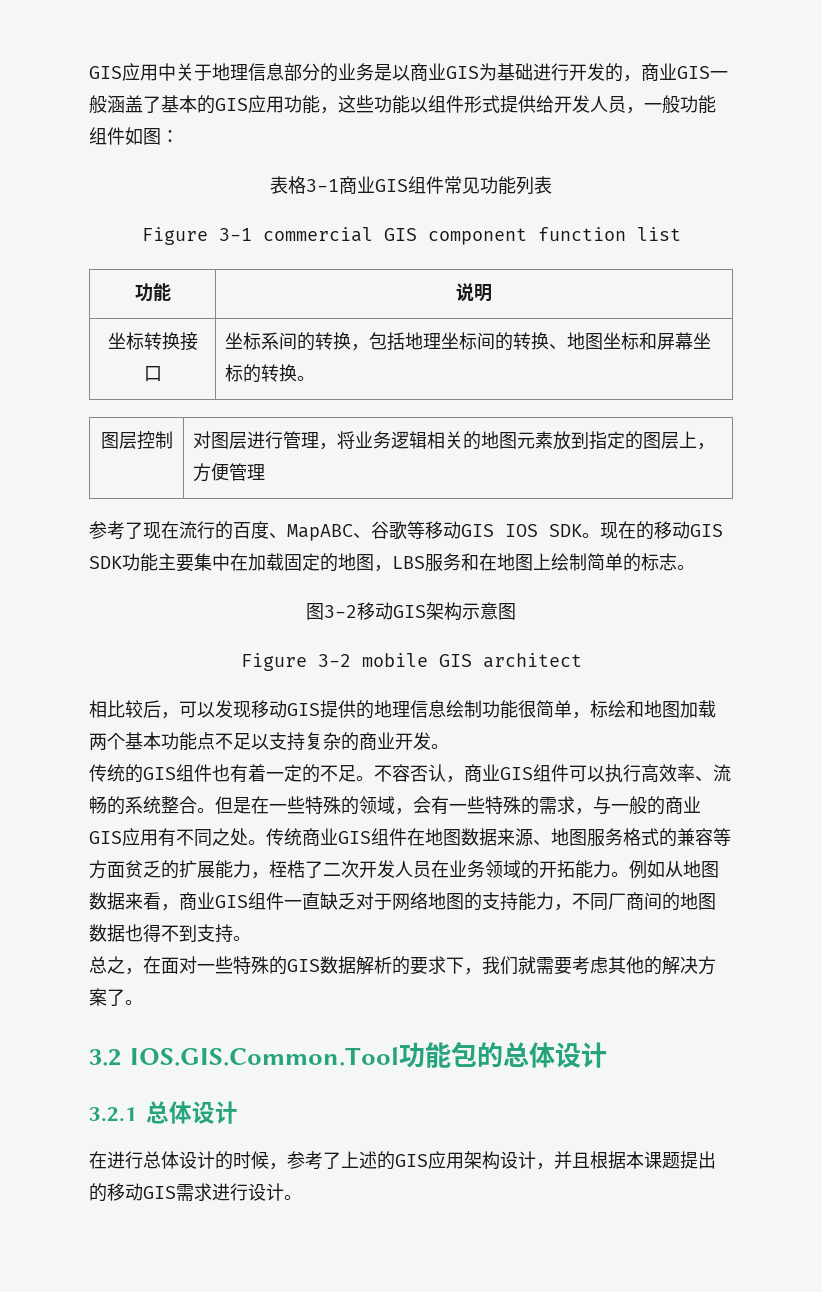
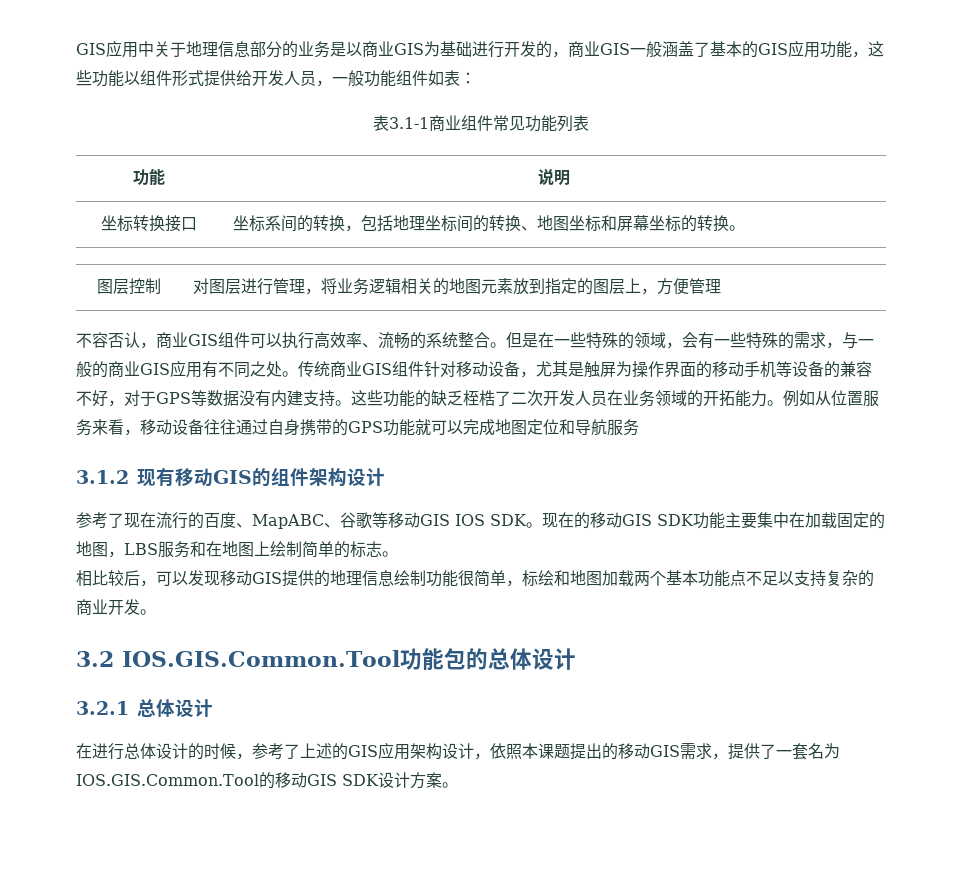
[143,128,161,145] 图 -> [444,70,460,86] 表
[288,176,408,194] 格3-1商业GIS -> [389,115,461,131] 3.1-1商业
[141,227,681,245] // Figure 3-1 commercial GIS component function list -> (589, 123) none
[89,521,723,541] [89,553,695,572] [306,602,516,621] [240,653,582,671] [89,700,716,719] [89,732,449,751] [89,764,374,783] 参考了现在流行的百度、MapABC、谷歌等移动GIS IOS SDK。现在的移动GIS SDK功能主要集中在加载固定的地图，LBS服务和在地图上绘制简单的标志。 // 图3-2移动GIS架构示意图 // Figure 3-2 mobile GIS architect // 相比较后，可以发现移动GIS提供的地理信息绘制功能很简单，标绘和地图加载两个基本功能点不足以支持复杂的商业开发。 // 传统的GIS组件也有着一定的不足。 -> (722, 286) none
[407,828,731,847] [89,860,269,879] 在地图数据来源、地图服务格式的兼容等方面贫乏的扩展能力， -> [424,361,872,378] [76,390,463,407] 针对移动设备，尤其是触屏为操作界面的移动手机等设备的兼容不好，对于GPS等数据没有内建支持。这些功能的缺乏
[683,860,719,878] [89,892,716,911] [89,924,251,943] [89,956,716,975] [89,988,125,1006] 地图数据来看，商业GIS组件一直缺乏对于网络地图的支持能力，不同厂商间的地图数据也得不到支持。 // 总之，在面对一些特殊的GIS数据解析的要求下，我们就需要考虑其他的解决方案了 -> [831,390,879,407] [76,419,639,436] [76,468,385,487] [76,512,885,529] [76,541,398,558] [76,570,874,587] [76,599,140,615] 位置服务来看，移动设备往往通过自身携带的GPS功能就可以完成地图定位和导航服务 // 3.1.2现有移动GIS的组件架构设计 // 参考了现在流行的百度、MapABC、谷歌等移动GIS IOS SDK。现在的移动GIS SDK功能主要集中在加载固定的地图，LBS服务和在地图上绘制简单的标志。 // 相比较后，可以发现移动GIS提供的地理信息绘制功能很简单，标绘和地图加载两个基本功能点不足以支持复杂的商业开发
[554,1151,626,1169] 并且根据 -> [490,743,522,759] 依照
[212,1183,284,1201] 进行设计 -> [712,743,840,760] [76,772,442,789] ，提供了一套名为IOS.GIS.Common.Tool的移动GIS SDK设计方案

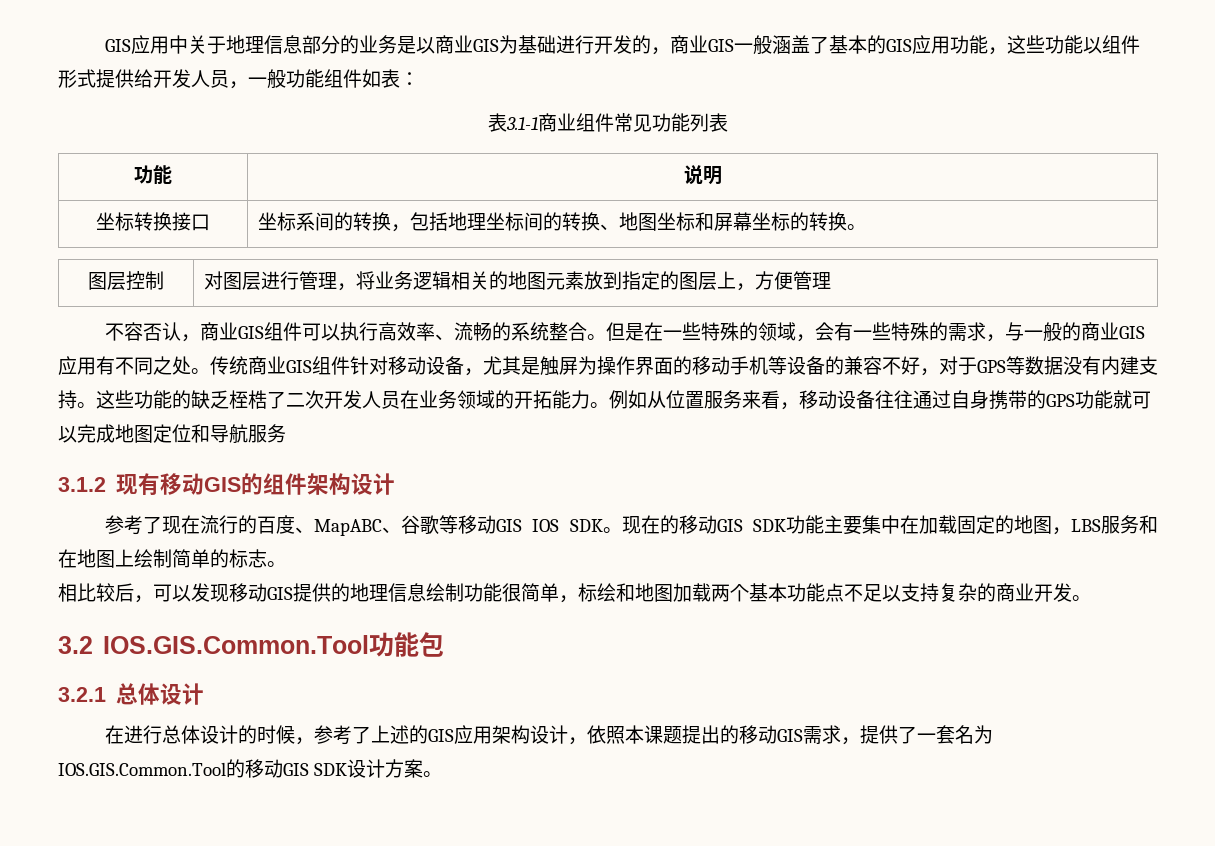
[465,648,576,670] 的总体设计 -> (444, 644) none

